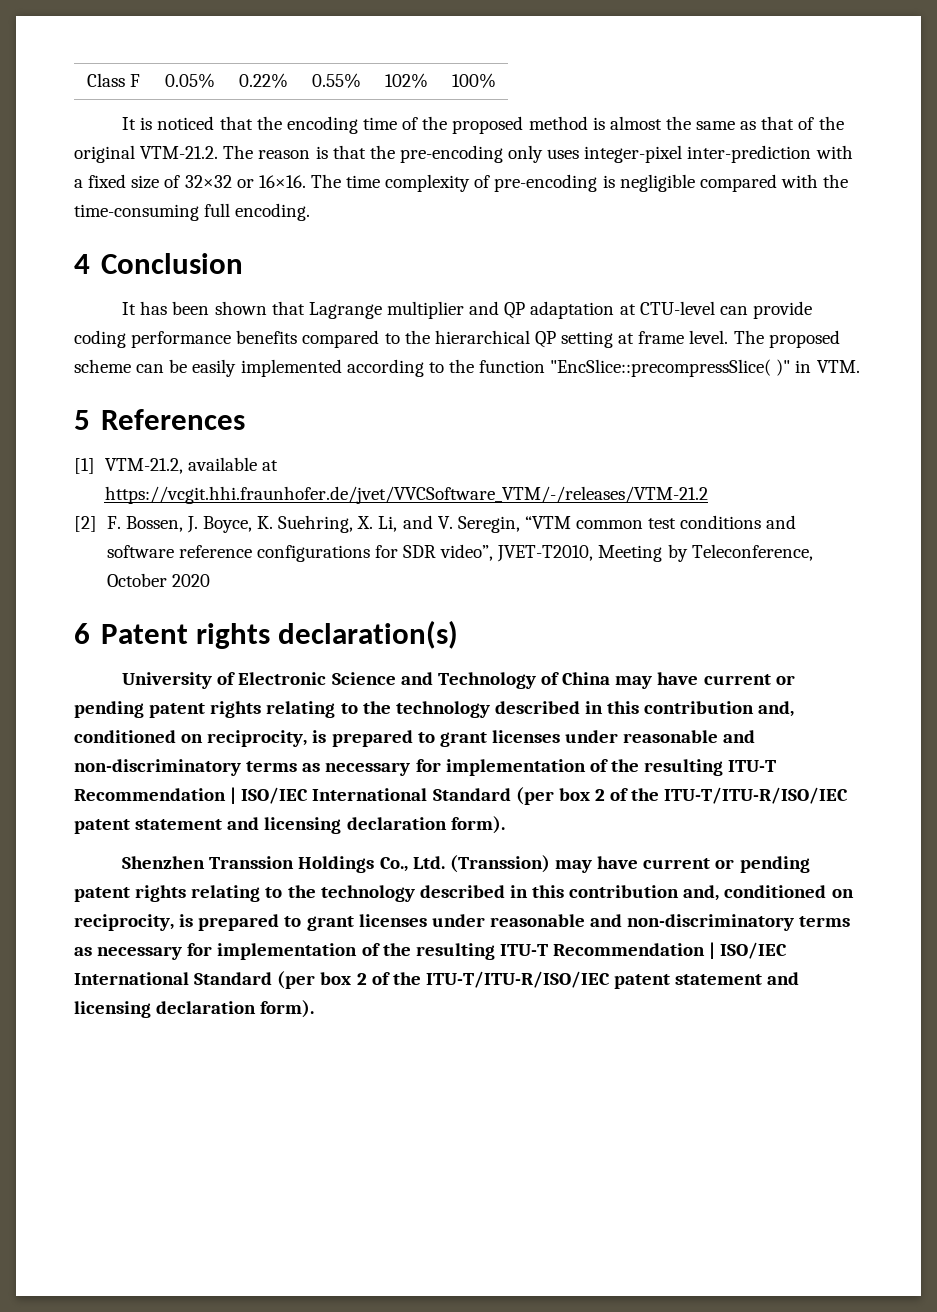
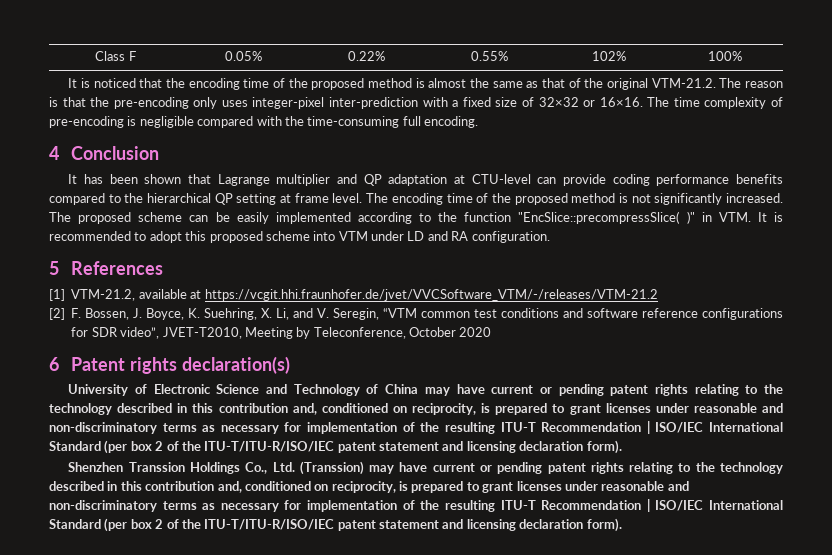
(764, 337) none -> [391,193,784,205] [49,212,71,222] encoding time of the proposed method is not significantly increased. The
(860, 366) none -> [757,212,783,222] [49,231,550,243] It is recommended to adopt this proposed scheme into VTM under LD and RA configuration.

